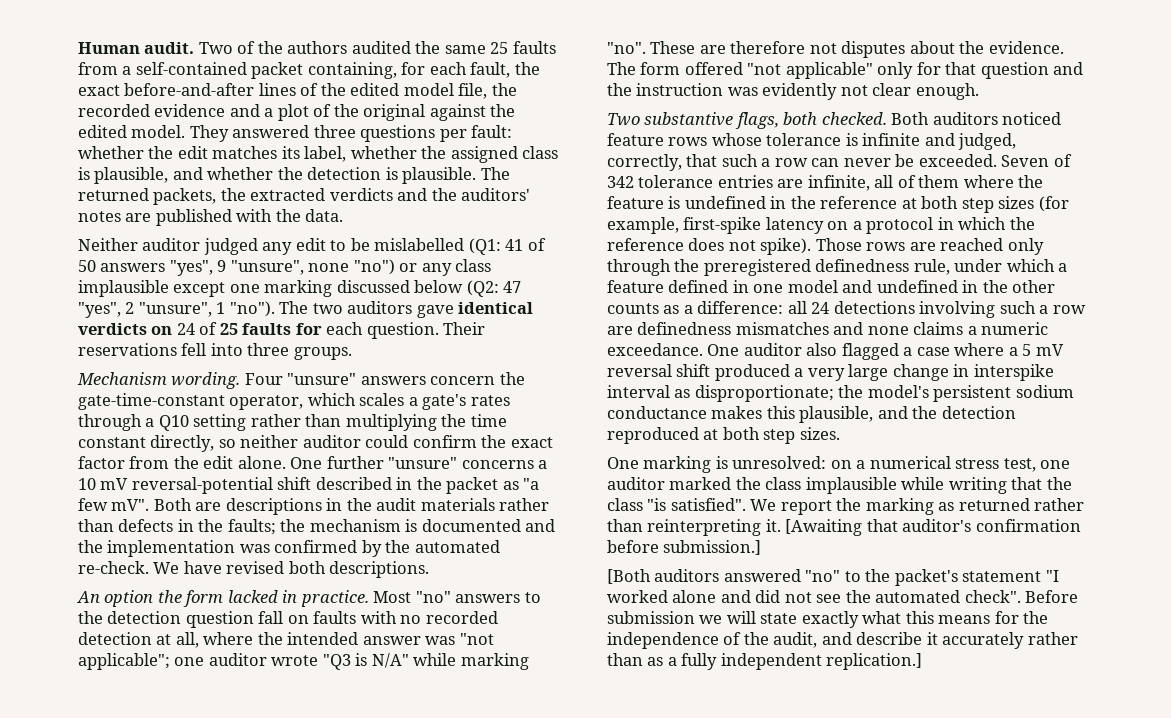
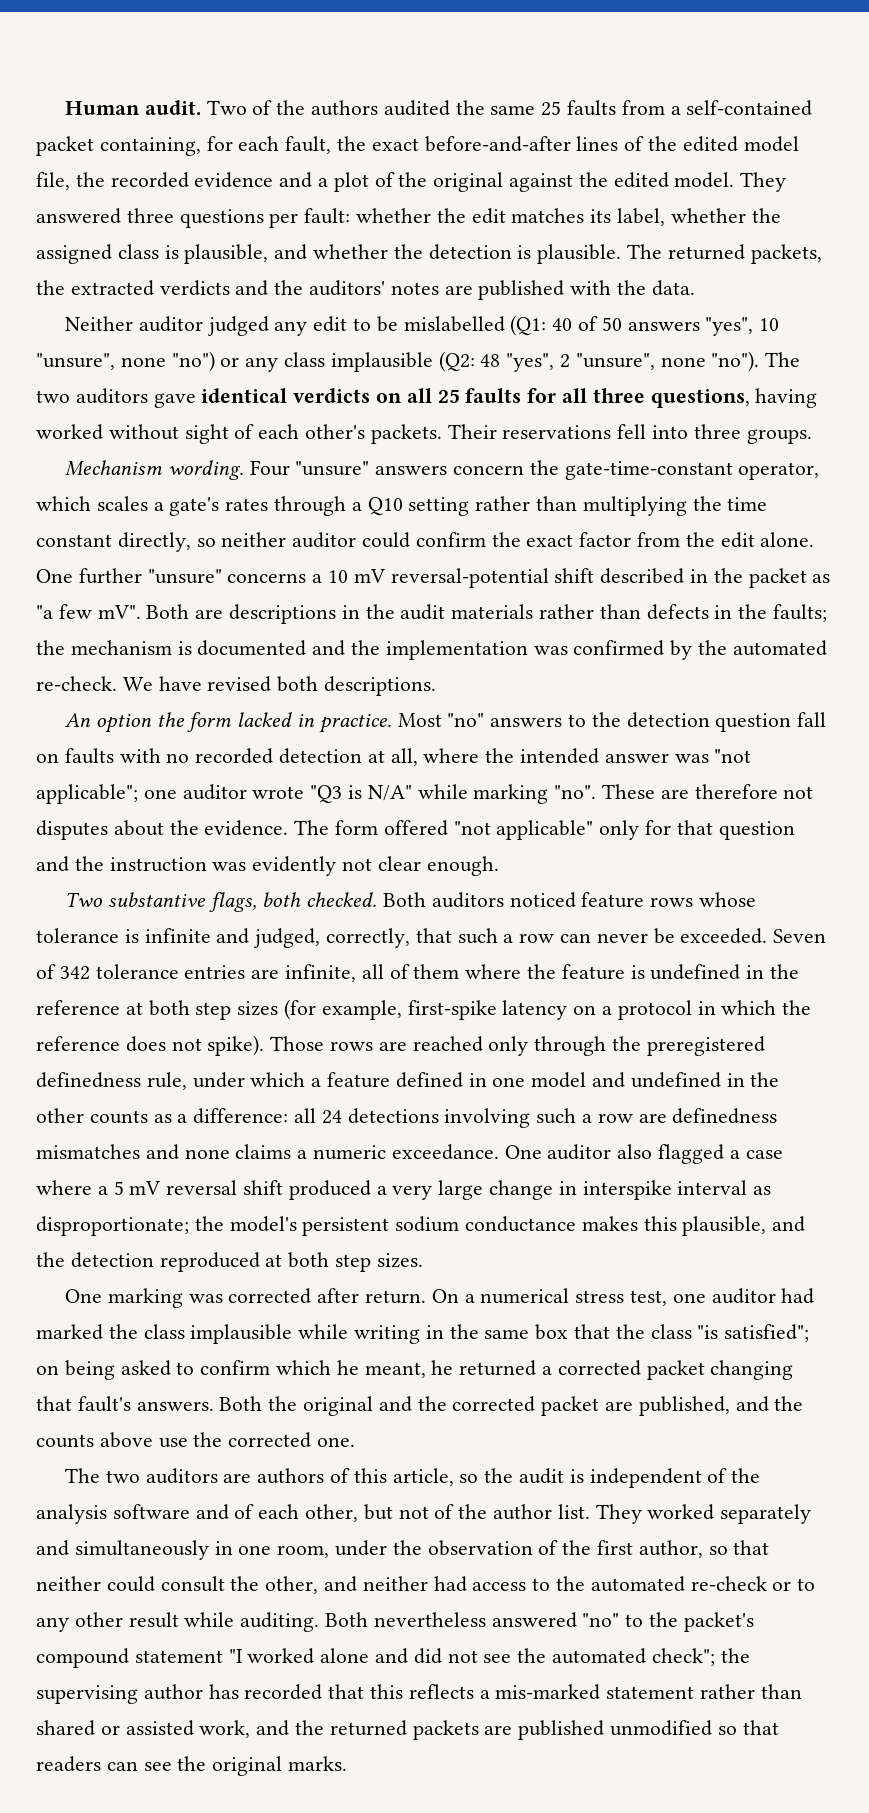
[505,239,524,251] 41 -> [552,318,573,331] 40
[217,260,227,272] 9 -> [759,318,780,331] 10
[173,280,522,297] except one marking discussed below (Q2: 47 -> [438,351,501,372] (Q2: 48
[138,302,226,317] "unsure", 1 -> [575,353,706,370] "unsure", none
[176,322,218,335] 24 of -> [406,388,432,403] all
[326,322,439,339] each question. -> [562,388,818,408] [36,424,442,444] all three questions, having worked without sight of each other's packets.
[715,456,852,469] is unresolved: on -> [188,1288,459,1304] was corrected after return. On
(665, 483) none -> [781,1288,815,1304] had
[1011,477,1072,490] [607,498,1085,515] [607,519,1081,536] [607,540,762,555] [607,569,720,584] that the class "is satisfied". We report the marking as returned rather than reinterpreting it. [Awaiting that auditor's confirmation before submission.] // [Both auditors -> [425,1324,810,1342] [36,1360,794,1380] [36,1396,804,1416] [36,1432,356,1448] [64,1468,761,1488] [36,1504,812,1524] [36,1540,770,1560] [36,1576,816,1594] [36,1612,486,1632] in the same box that the class "is satisfied"; on being asked to confirm which he meant, he returned a corrected packet changing that fault's answers. Both the original and the corrected packet are published, and the counts above use the corrected one. // The two auditors are authors of this article, so the audit is independent of the analysis software and of each other, but not of the author list. They worked separately and simultaneously in one room, under the observation of the first author, so that neither could consult the other, and neither had access to the automated re-check or to any other result while auditing. Both nevertheless
(958, 577) none -> [36,1648,129,1668] compound
[964,590,1079,603] [607,611,1049,628] [607,632,1078,649] [607,653,923,670] check". Before submission we will state exactly what this means for the independence of the audit, and describe it accurately rather than as a fully independent replication.] -> [651,1648,750,1666] [36,1684,802,1704] [36,1720,779,1740] [36,1756,348,1776] check"; the supervising author has recorded that this reflects a mis-marked statement rather than shared or assisted work, and the returned packets are published unmodified so that readers can see the original marks.

